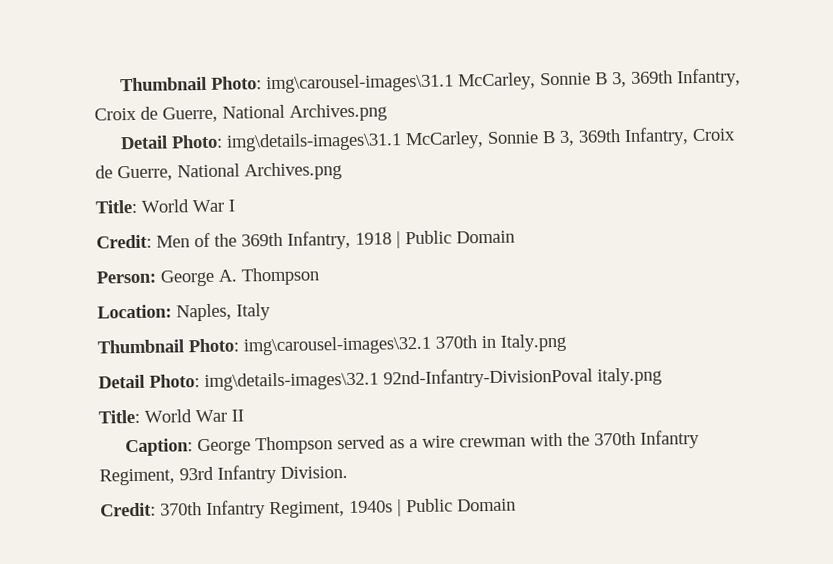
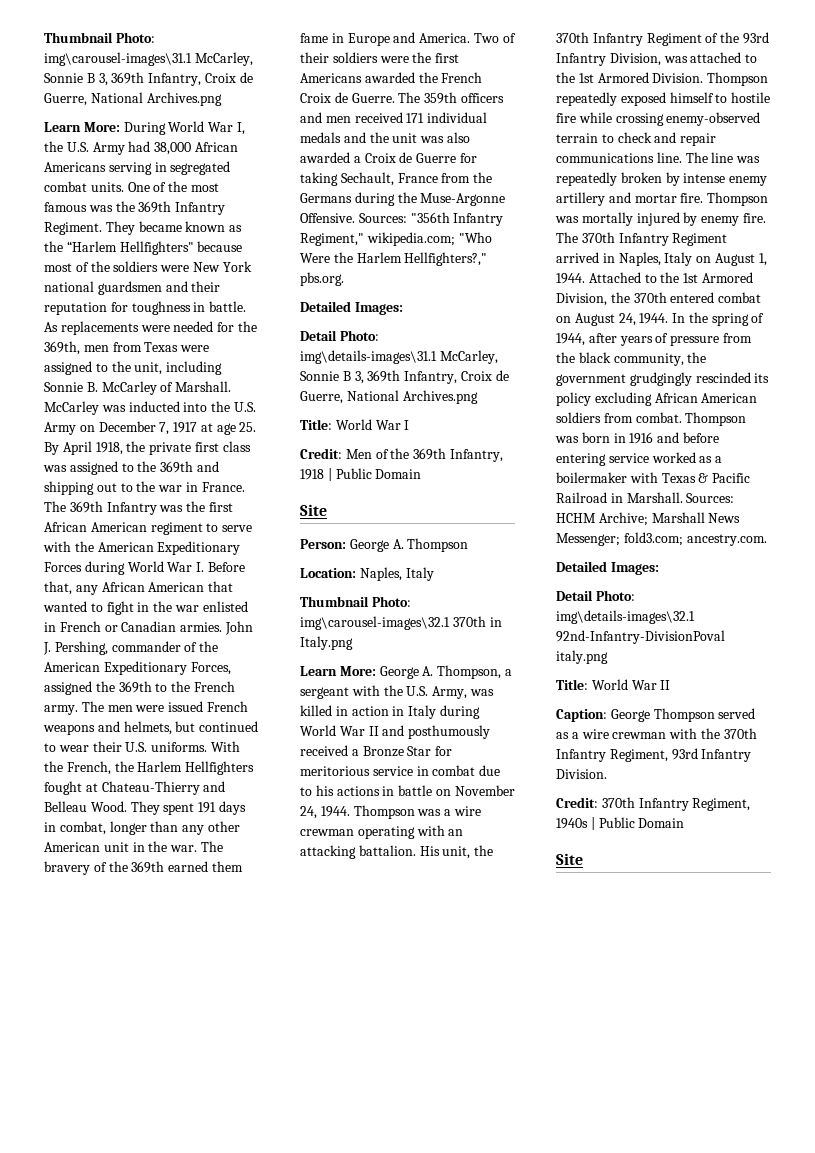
(387, 112) none -> [44,121,245,135] [44,141,238,155] [44,161,231,175] [44,181,219,192] [44,201,226,215] [44,221,243,235] [44,241,243,255] [44,261,252,272] [44,281,221,295] [44,301,247,315] [44,321,257,335] [44,341,210,355] [44,361,223,375] [44,381,232,395] [44,401,256,415] [44,421,257,435] [44,441,251,455] [43,461,219,475] [44,481,245,495] [44,501,233,515] [44,522,253,535] [43,541,241,555] [44,561,245,575] [44,581,234,595] [43,601,248,615] [44,621,253,635] [43,641,219,655] [44,661,231,675] [44,681,235,695] [44,701,248,715] [43,721,259,735] [44,741,240,752] [44,761,255,775] [44,781,226,795] [44,801,246,815] [44,821,240,835] [44,841,223,852] [44,861,243,875] [300,32,516,46] [300,52,460,63] [300,72,483,83] [300,92,504,104] [300,112,488,123] [300,132,470,143] [300,152,477,163] [300,172,493,186] [300,192,506,206] [300,212,504,226] [300,232,492,246] [300,252,488,266] [300,272,344,286] [300,301,403,315] // Learn More: During World War I, the U.S. Army had 38,000 African Americans serving in segregated combat units. One of the most famous was the 369th Infantry Regiment. They became known as the “Harlem Hellfighters" because most of the soldiers were New York national guardsmen and their reputation for toughness in battle. As replacements were needed for the 369th, men from Texas were assigned to the unit, including Sonnie B. McCarley of Marshall. McCarley was inducted into the U.S. Army on December 7, 1917 at age 25. By April 1918, the private first class was assigned to the 369th and shipping out to the war in France. The 369th Infantry was the first African American regiment to serve with the American Expeditionary Forces during World War I. Before that, any African American that wanted to fight in the war enlisted in French or Canadian armies. John J. Pershing, commander of the American Expeditionary Forces, assigned the 369th to the French army. The men were issued French weapons and helmets, but continued to wear their U.S. uniforms. With the French, the Harlem Hellfighters fought at Chateau-Thierry and Belleau Wood. They spent 191 days in combat, longer than any other American unit in the war. The bravery of the 369th earned them fame in Europe and America. Two of their soldiers were the first Americans awarded the French Croix de Guerre. The 359th officers and men received 171 individual medals and the unit was also awarded a Croix de Guerre for taking Sechault, France from the Germans during the Muse-Argonne Offensive. Sources: "356th Infantry Regiment," wikipedia.com; "Who Were the Harlem Hellfighters?," pbs.org. // Detailed Images:
(515, 237) none -> [300,504,327,516] // Site
(566, 342) none -> [300,665,512,679] [300,685,494,699] [300,705,480,719] [300,725,491,739] [300,745,453,757] [300,765,501,776] [300,785,515,796] [300,805,481,819] [300,825,464,839] [300,845,494,859] [556,32,769,46] [556,52,758,66] [556,72,769,86] [556,92,771,106] [556,112,761,126] [556,132,717,146] [556,152,761,163] [556,172,768,186] [556,192,769,206] [555,212,766,226] [556,232,728,246] [556,252,767,266] [556,272,753,284] [556,292,762,306] [556,312,765,326] [556,333,752,346] [556,352,707,366] [556,372,770,386] [556,392,758,406] [556,412,747,426] [555,432,719,444] [556,452,723,466] [556,472,751,483] [556,492,735,503] [556,512,741,526] [556,532,767,546] [556,561,659,575] // Learn More: George A. Thompson, a sergeant with the U.S. Army, was killed in action in Italy during World War II and posthumously received a Bronze Star for meritorious service in combat due to his actions in battle on November 24, 1944. Thompson was a wire crewman operating with an attacking battalion. His unit, the 370th Infantry Regiment of the 93rd Infantry Division, was attached to the 1st Armored Division. Thompson repeatedly exposed himself to hostile fire while crossing enemy-observed terrain to check and repair communications line. The line was repeatedly broken by intense enemy artillery and mortar fire. Thompson was mortally injured by enemy fire. The 370th Infantry Regiment arrived in Naples, Italy on August 1, 1944. Attached to the 1st Armored Division, the 370th entered combat on August 24, 1944. In the spring of 1944, after years of pressure from the black community, the government grudgingly rescinded its policy excluding African American soldiers from combat. Thompson was born in 1916 and before entering service worked as a boilermaker with Texas & Pacific Railroad in Marshall. Sources: HCHM Archive; Marshall News Messenger; fold3.com; ancestry.com. // Detailed Images:
(516, 505) none -> [556,853,583,865] // Site

